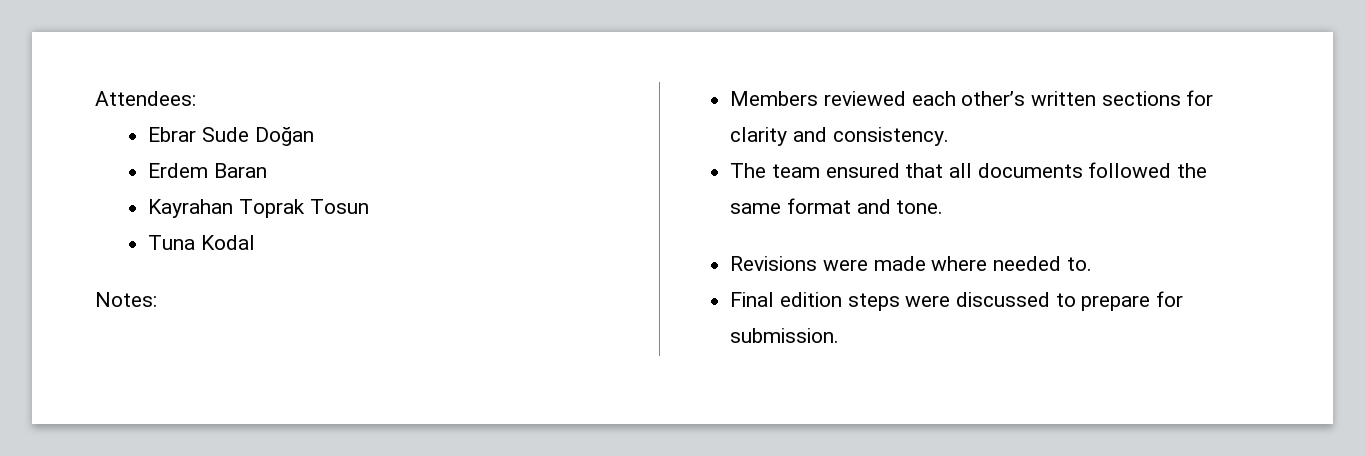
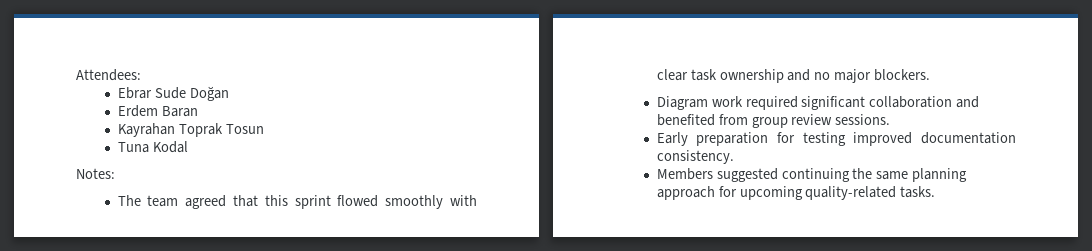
[730,90,1214,106] [730,127,949,146] [730,162,1207,178] [730,198,944,214] [730,256,1092,271] [730,291,1183,311] [730,328,840,343] Members reviewed each other’s written sections for clarity and consistency. // The team ensured that all documents followed the same format and tone. // Revisions were made where needed to. // Final edition steps were discussed to prepare for submission. -> [117,195,477,209] [656,69,931,83] [656,96,980,110] [656,114,891,128] [656,132,1016,146] [656,150,734,164] [656,168,968,182] [656,186,936,200] The team agreed that this sprint flowed smoothly with clear task ownership and no major blockers. // Diagram work required significant collaboration and benefited from group review sessions. // Early preparation for testing improved documentation consistency. // Members suggested continuing the same planning approach for upcoming quality-related tasks.

